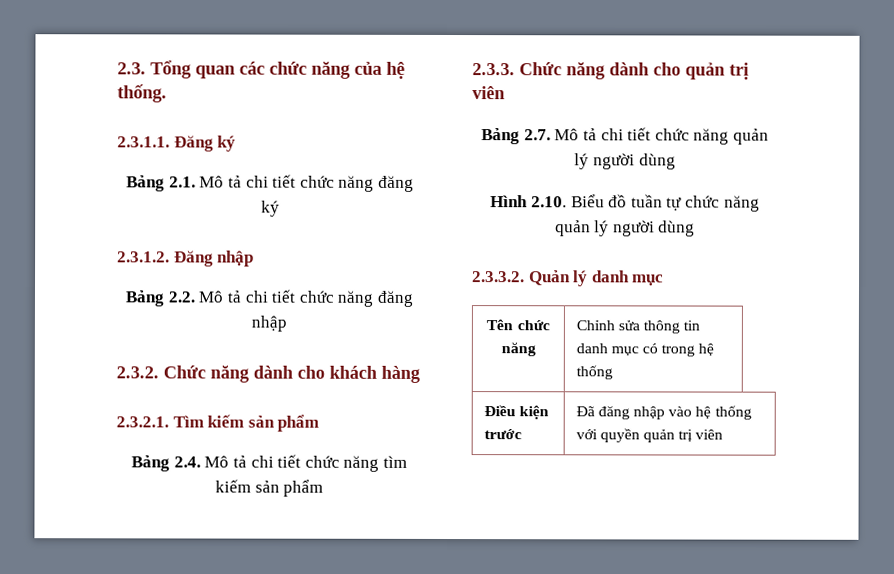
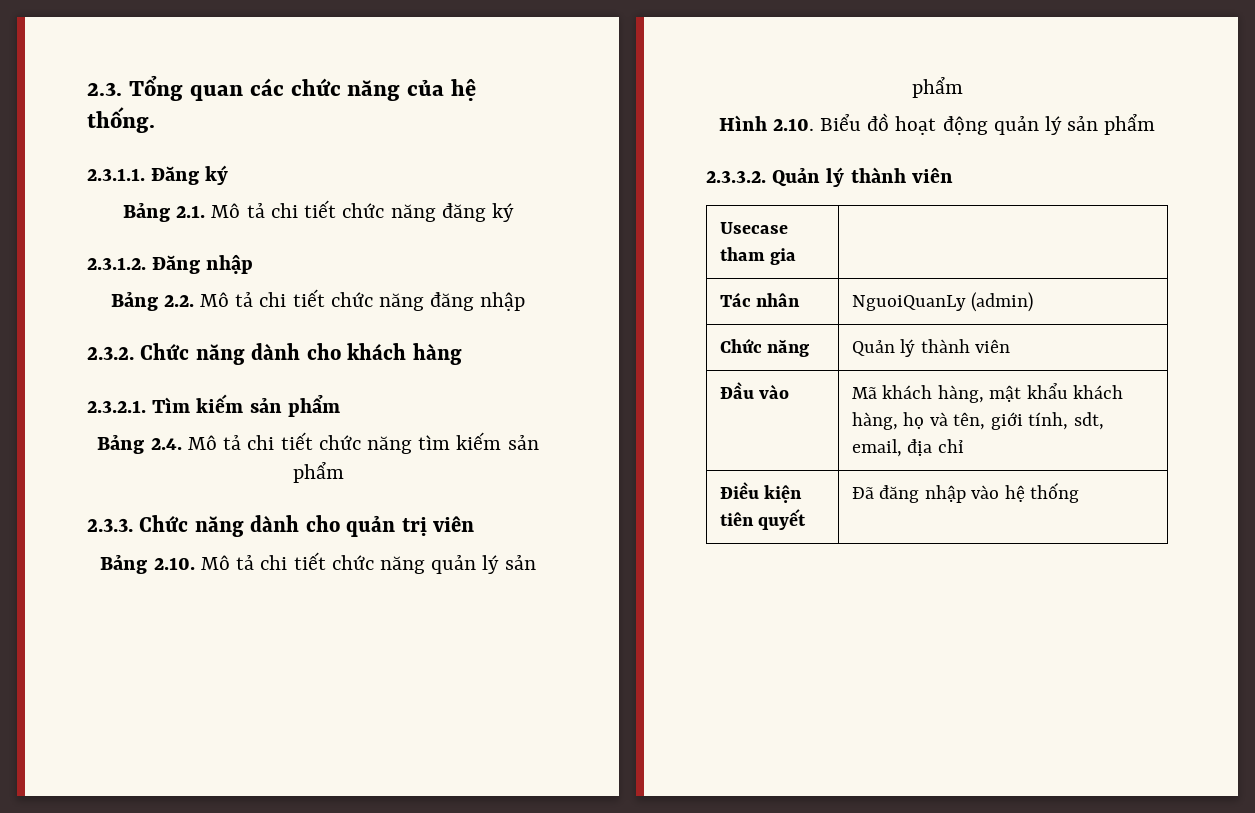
[523,129,551,141] 2.7. -> [153,557,195,570] 2.10.
[593,153,676,170] người dùng -> [504,555,536,570] [911,77,963,98] sản phẩm
[630,194,760,212] [554,220,696,237] [472,270,665,287] [486,319,550,331] [500,342,536,357] [575,320,701,334] [575,343,715,357] [575,365,613,380] tuần tự chức năng quản lý người dùng // 2.3.3.2. Quản lý danh mục // Tên chức năng | Chỉnh sửa thông tin danh mục có trong hệ thống -> [895,114,1156,135] [706,167,953,187] [719,222,788,234] [719,247,797,265] [719,292,801,307] [851,292,1034,312] [719,338,810,357] [851,339,1011,357] [719,382,790,399] [851,383,1124,403] [851,412,1104,430] [851,439,964,457] hoạt động quản lý sản phẩm // 2.3.3.2. Quản lý thành viên // Usecase tham gia | // Tác nhân | NguoiQuanLy (admin) // Chức năng | Quản lý thành viên // Đầu vào | Mã khách hàng, mật khẩu khách hàng, họ và tên, giới tính, sdt, email, địa chỉ
[483,429,522,440] trước -> [719,509,807,530] tiên quyết
[575,428,724,443] với quyền quản trị viên -> (1080, 493) none

